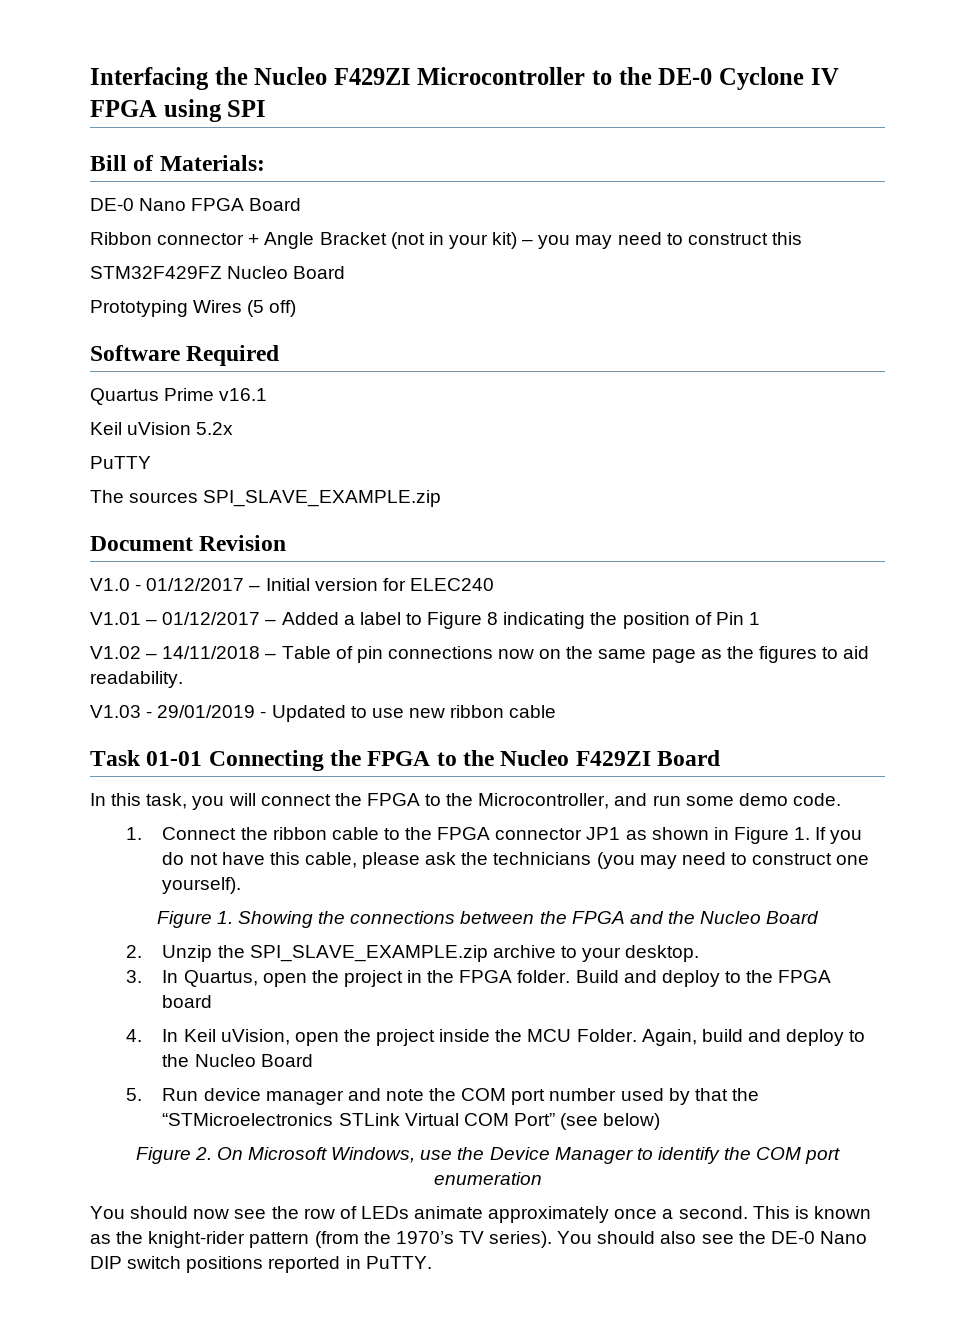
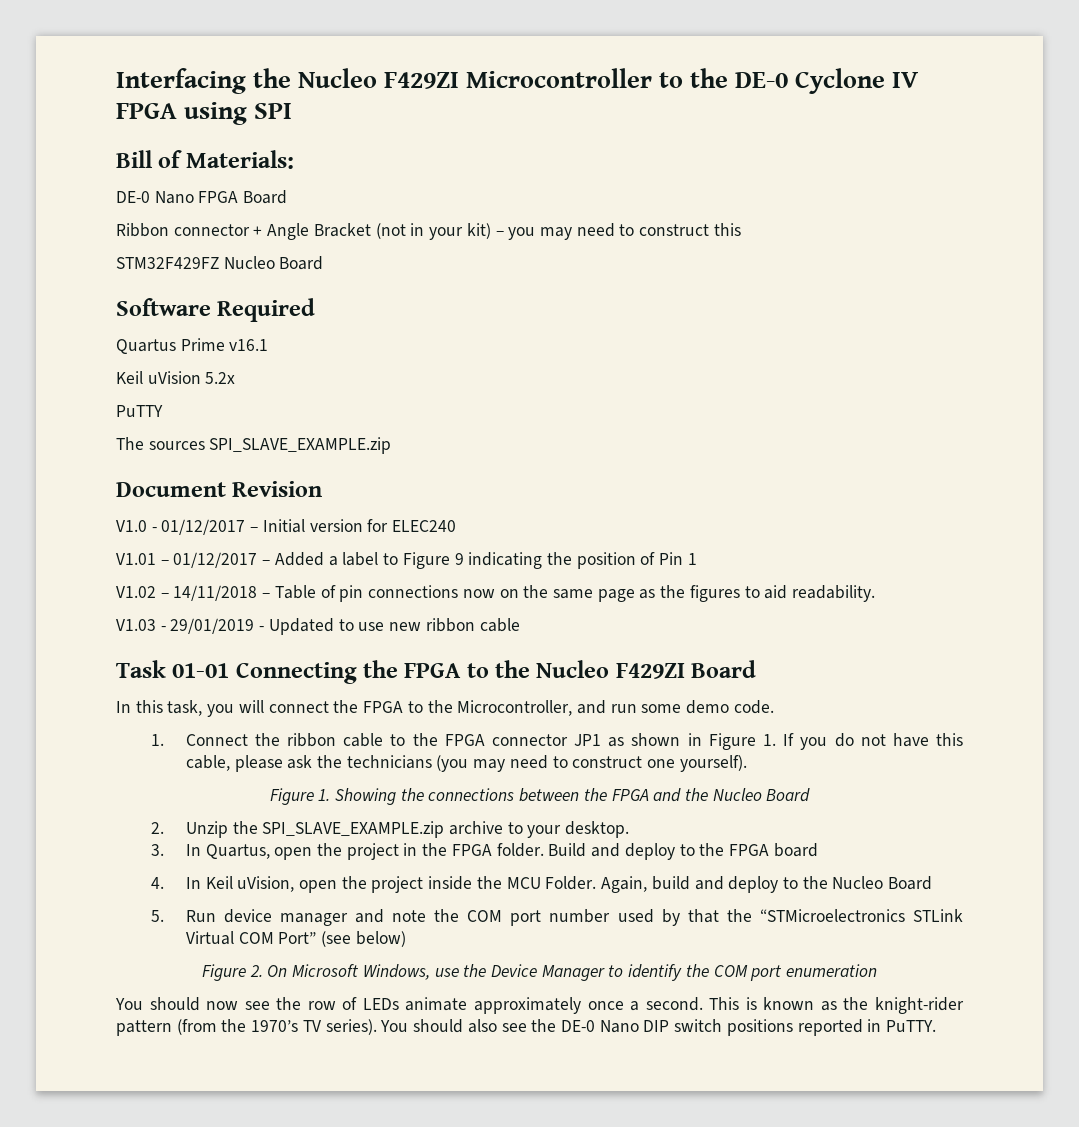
[90,300,297,317] // Prototyping Wires (5 off) -> (324, 263) none
[487,612,499,625] 8 -> [454,553,464,565] 9

